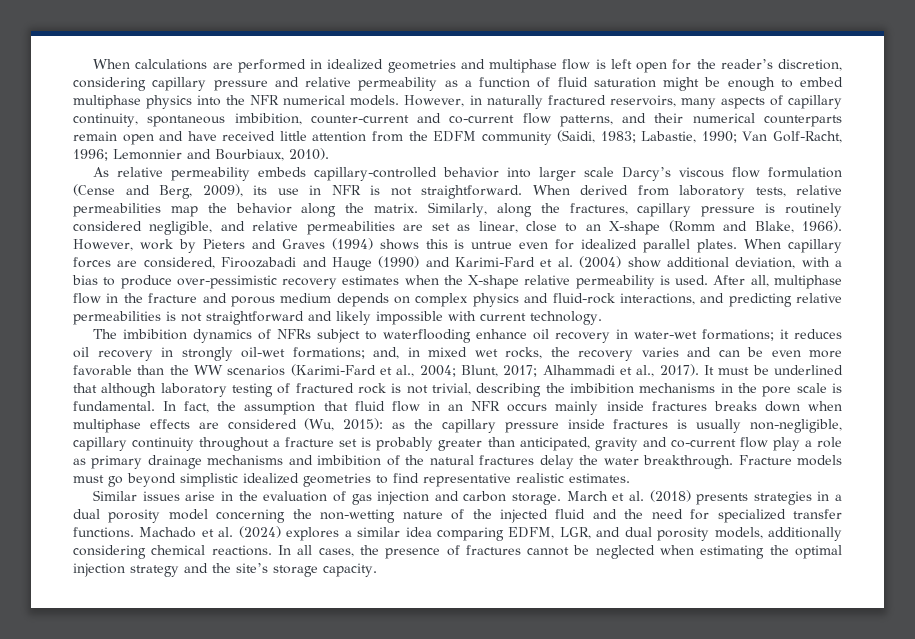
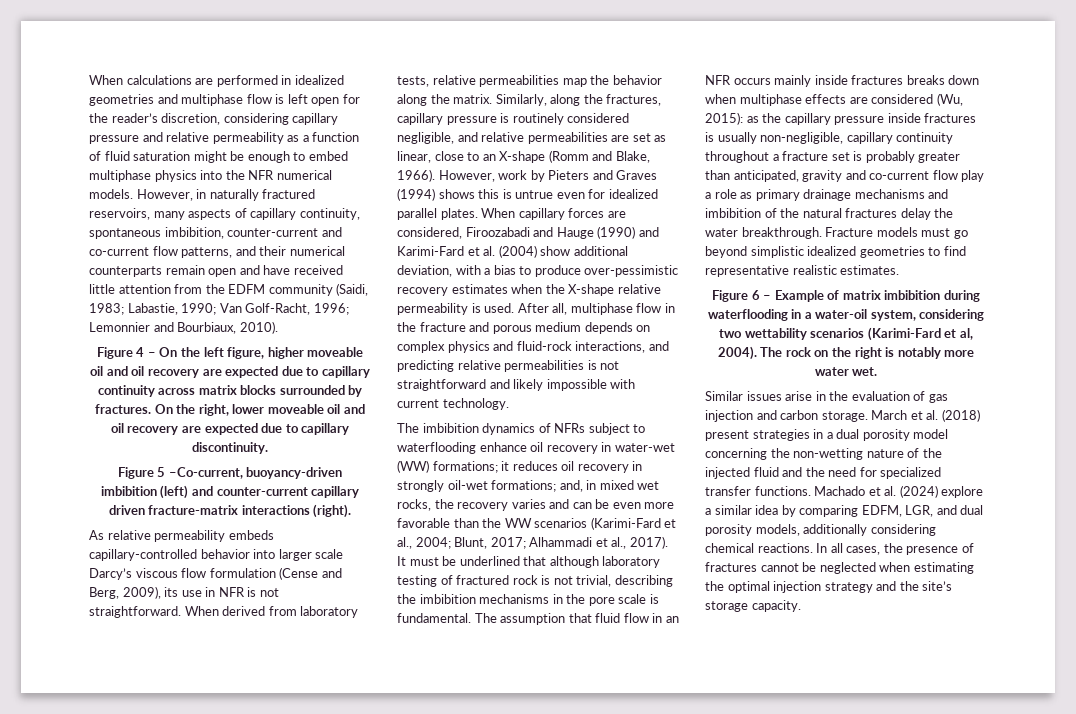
(329, 154) none -> [96,347,364,359] [90,366,370,378] [97,385,363,397] [95,404,365,416] [110,423,350,435] [192,442,268,454] [117,467,343,479] [100,485,360,499] [108,504,352,518] // Figure 4 – On the left figure, higher moveable oil and oil recovery are expected due to capillary continuity across matrix blocks surrounded by fractures. On the right, lower moveable oil and oil recovery are expected due to capillary discontinuity. // Figure 5 –Co-current, buoyancy-driven imbibition (left) and counter-current capillary driven fracture-matrix interactions (right).
(698, 335) none -> [397,460,429,473] (WW)
[163,401,237,413] In fact, the -> [474,613,497,623] The
(630, 478) none -> [712,290,980,302] [707,309,985,321] [719,327,973,341] [717,346,975,360] [814,367,878,376] // Figure 6 – Example of matrix imbibition during waterflooding in a water-oil system, considering two wettability scenarios (Karimi-Fard et al, 2004). The rock on the right is notably more water wet.
[696,493,749,505] presents -> [705,430,749,441] present
[286,527,340,541] explores -> [941,486,984,498] explore
(432, 532) none -> [781,505,796,517] by

